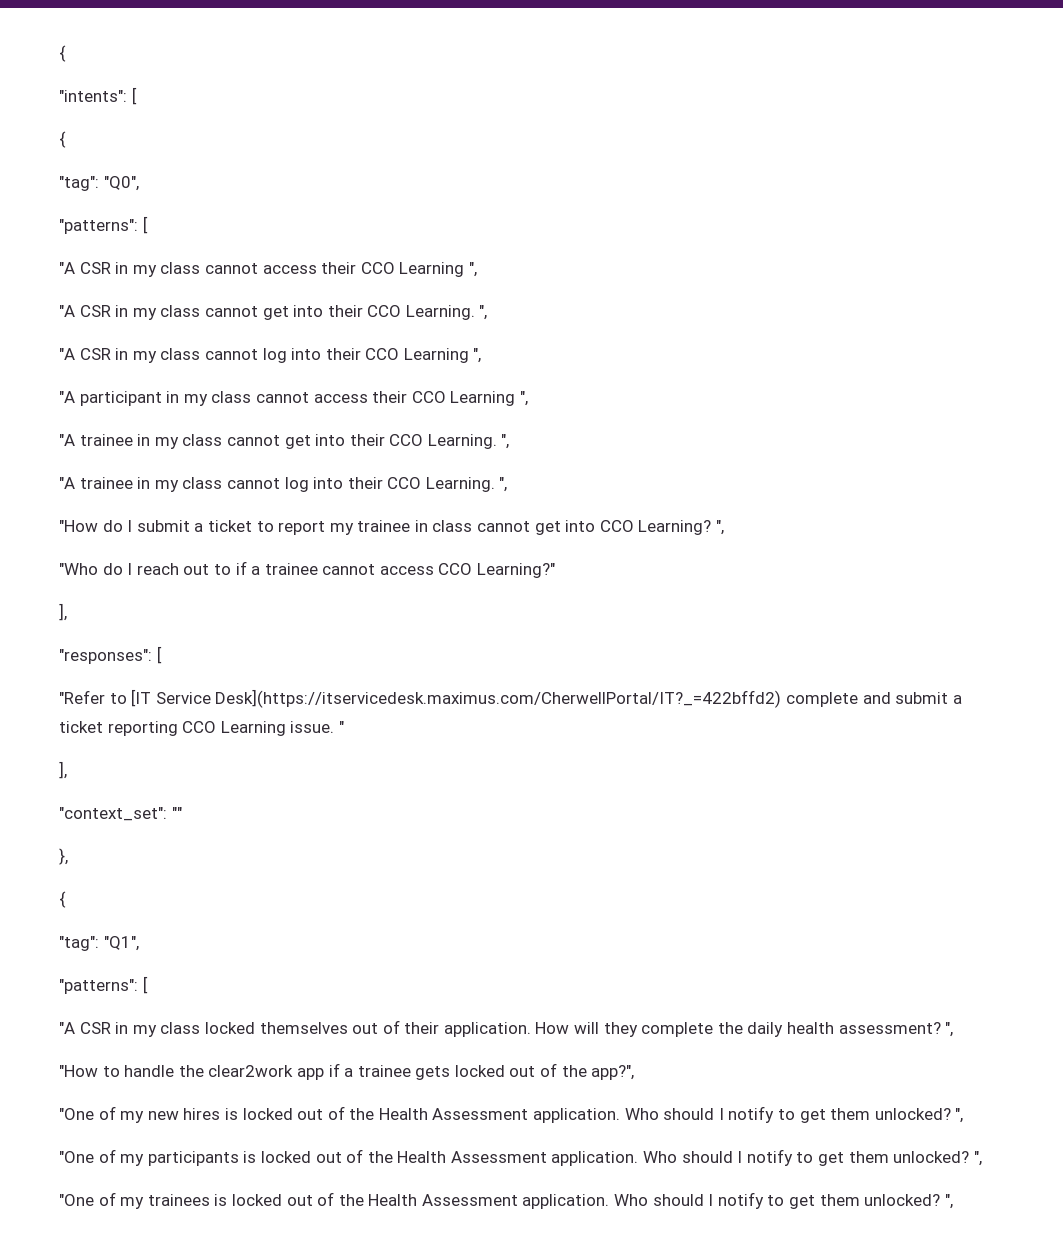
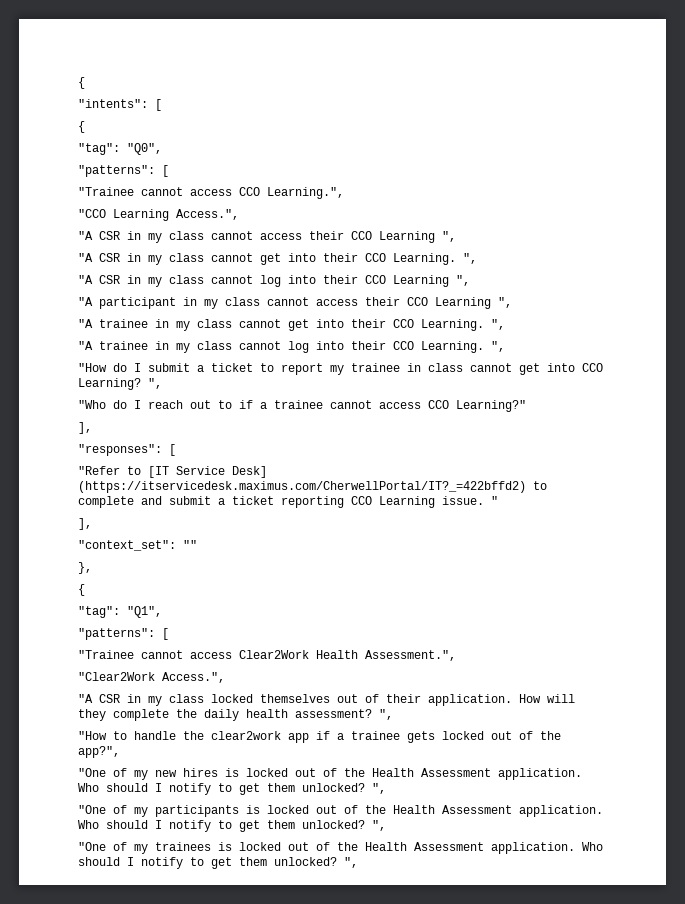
(148, 225) none -> [78,187,344,199] [78,209,239,221] // "Trainee cannot access CCO Learning.", // "CCO Learning Access.",
[215,689,782,708] Desk](https://itservicedesk.maximus.com/CherwellPortal/IT?_=422bffd2) -> [232,466,267,478] [78,481,547,493] Desk] (https://itservicedesk.maximus.com/CherwellPortal/IT?_=422bffd2) to
(148, 985) none -> [78,650,456,661] [78,672,225,683] // "Trainee cannot access Clear2Work Health Assessment.", // "Clear2Work Access.",

